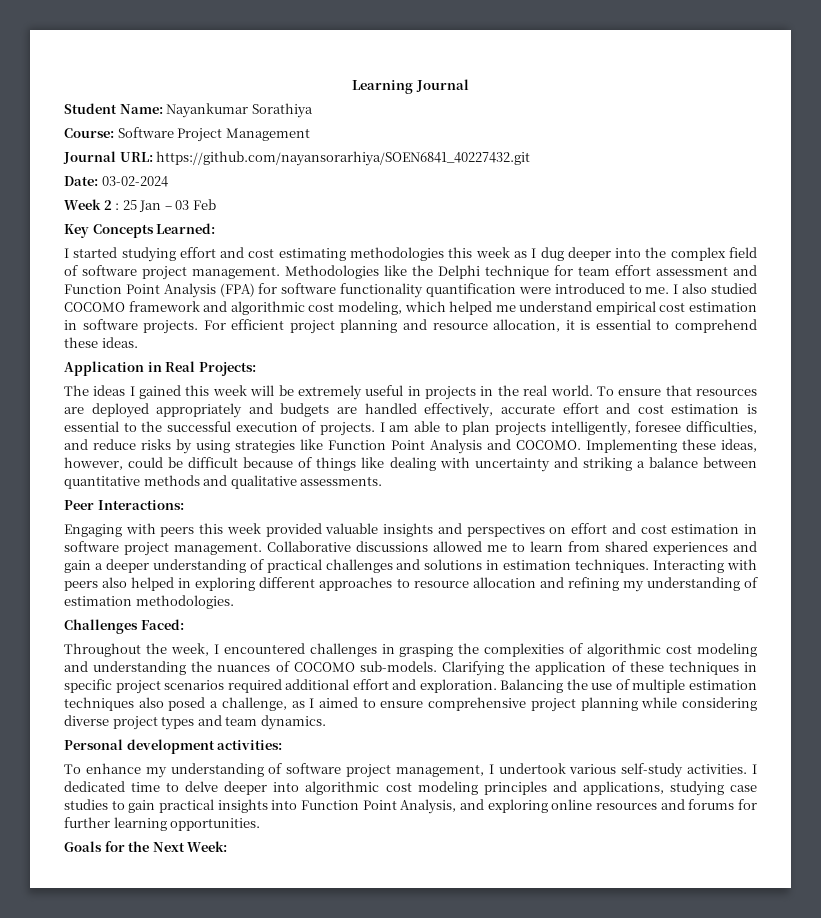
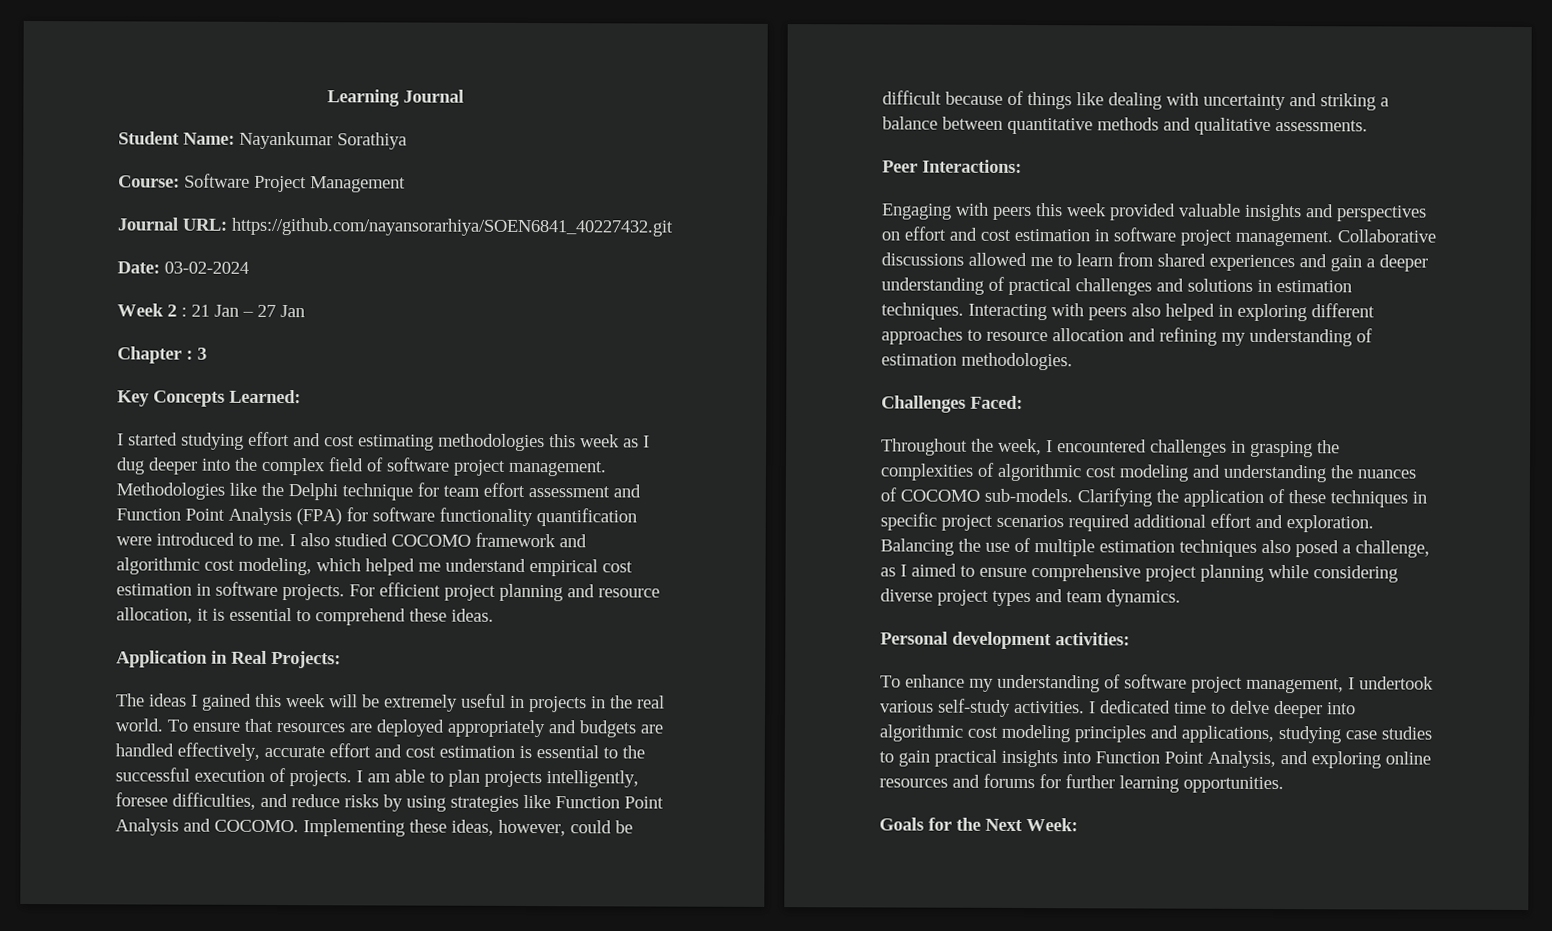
[122,200,137,210] 25 -> [191,304,210,317] 21
[175,199,216,210] 03 Feb -> [257,304,305,318] [117,346,207,364] 27 Jan // Chapter : 3

